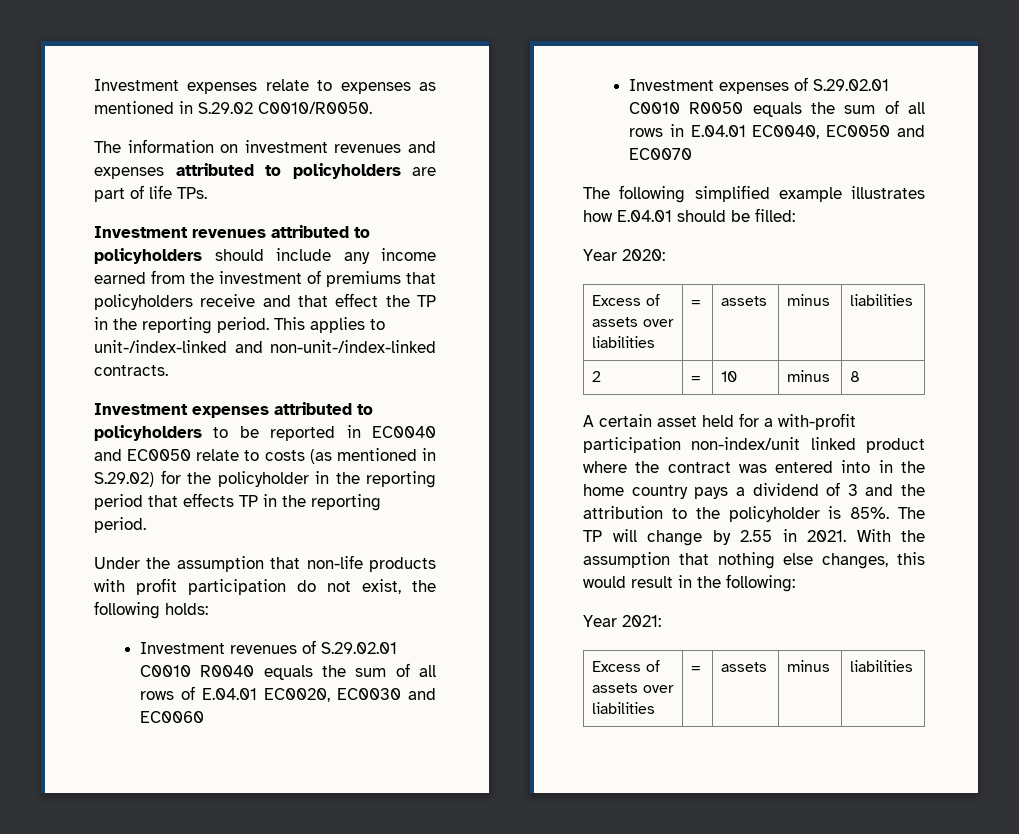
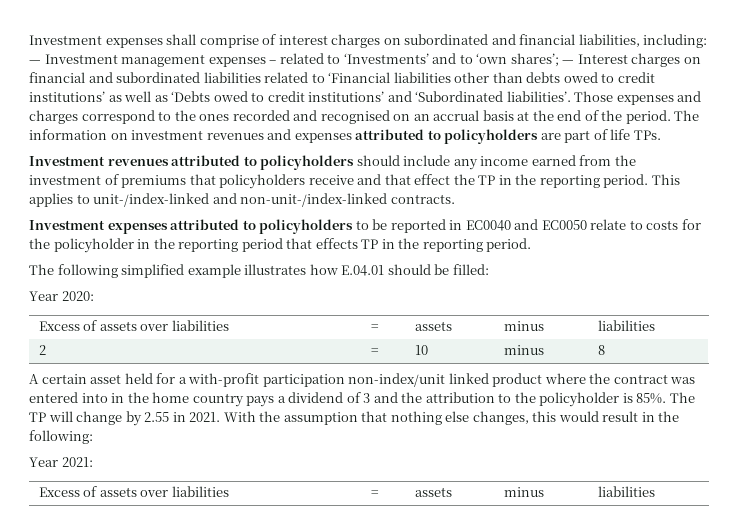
[94,79,436,94] [94,101,372,114] Investment expenses relate to expenses as mentioned in S.29.02 C0010/R0050. // -> [29,34,708,48] [29,53,701,67] [29,72,655,83] [29,91,702,105] [29,110,671,124] Investment expenses shall comprise of interest charges on subordinated and financial liabilities, including: — Investment management expenses – related to ‘Investments’ and to ‘own shares’; — Interest charges on financial and subordinated liabilities related to ‘Financial liabilities other than debts owed to credit institutions’ as well as ‘Debts owed to credit institutions’ and ‘Subordinated liabilities’. Those expenses and charges correspond to the ones recorded and recognised on an accrual basis at the end of the period.
[309,448,436,464] [94,472,154,487] (as mentioned in S.29.02) -> (679, 225) none
[94,555,436,572] [94,578,436,595] [94,601,208,619] [140,640,398,654] [140,663,436,680] [140,686,436,702] [140,711,205,723] [629,77,890,94] [629,100,925,117] [629,124,925,139] [629,148,693,160] // Under the assumption that non-life products with profit participation do not exist, the following holds: // Investment revenues of S.29.02.01 C0010 R0040 equals the sum of all rows of E.04.01 EC0020, EC0030 and EC0060 // Investment expenses of S.29.02.01 C0010 R0050 equals the sum of all rows in E.04.01 EC0040, EC0050 and EC0070 -> (532, 245) none

